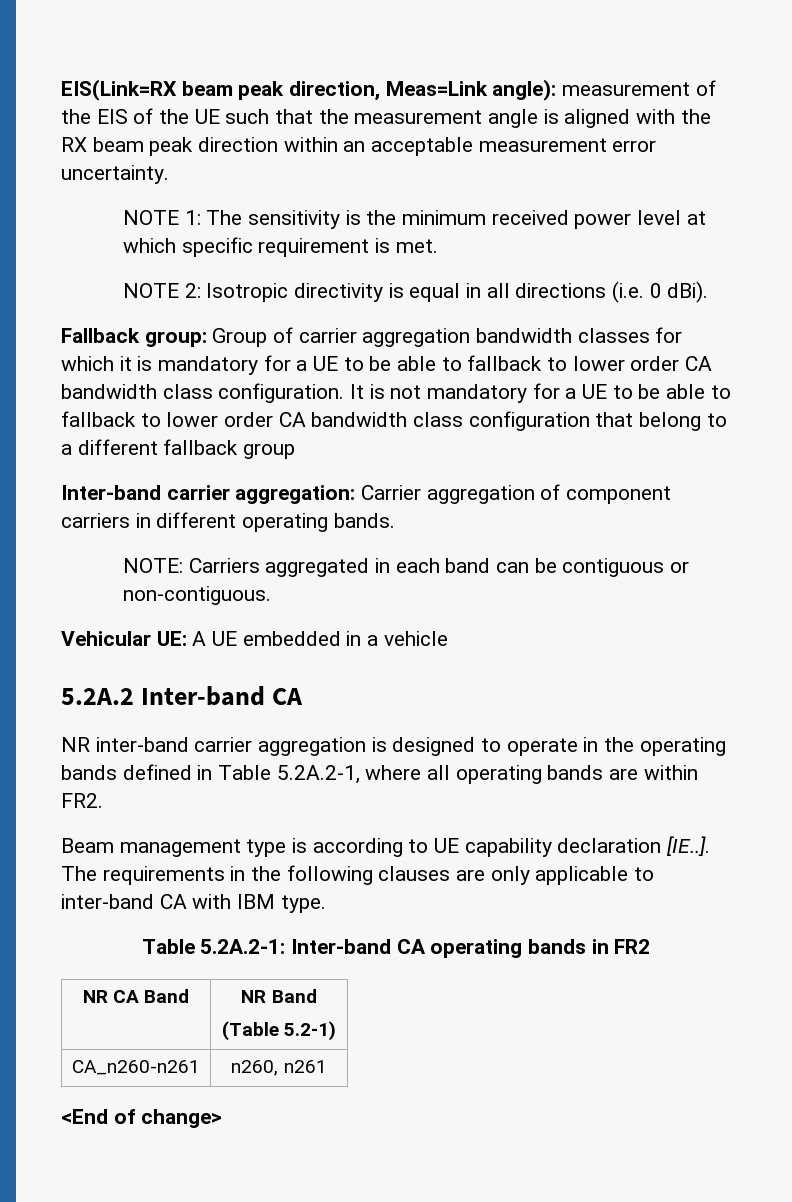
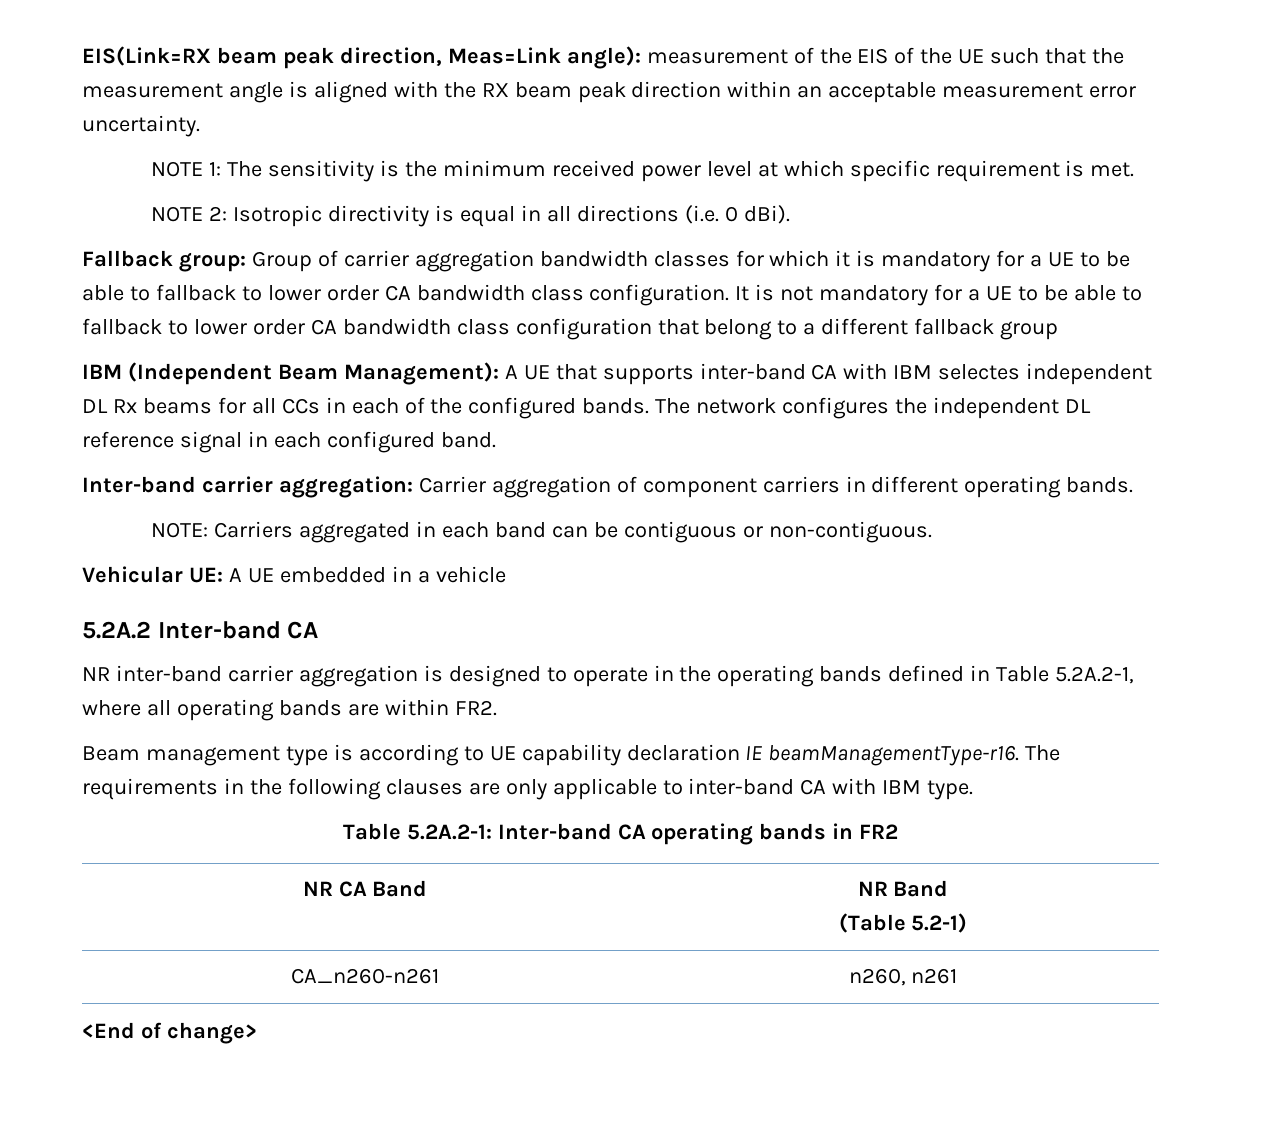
(296, 451) none -> [82,362,1153,385] [82,397,1091,419] [82,431,496,453] // IBM (Independent Beam Management): A UE that supports inter-band CA with IBM selectes independent DL Rx beams for all CCs in each of the configured bands. The network configures the independent DL reference signal in each configured band.
[666,836,711,856] [IE..]. -> [745,745,1020,766] IE beamManagementType-r16.

